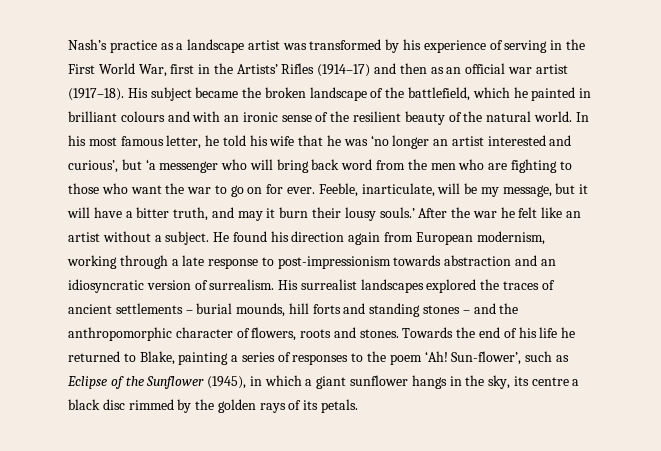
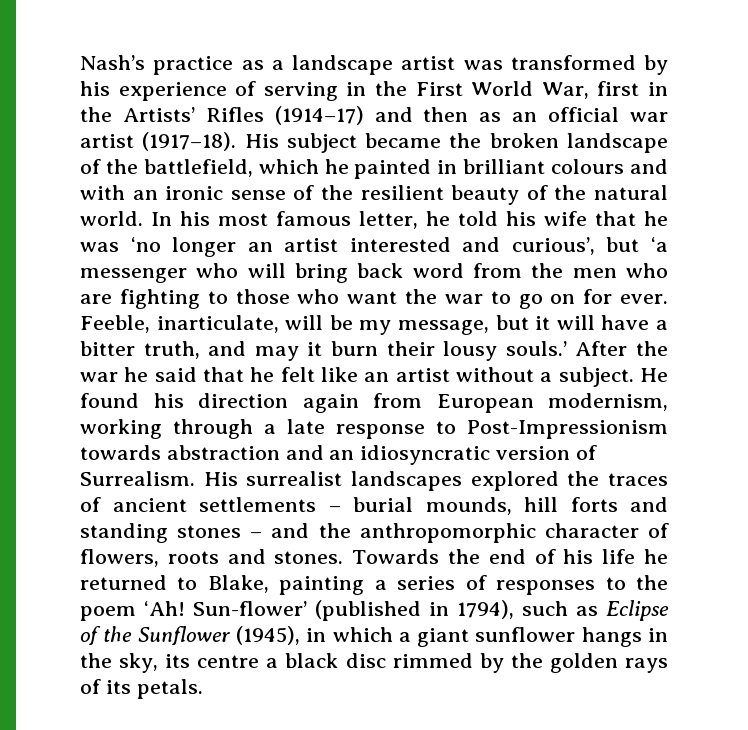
(515, 212) none -> [154,367,275,382] said that he
[277,256,391,269] post-impressionism -> [467,420,668,439] Post-Impressionism
[209,279,275,290] surrealism. -> [80,471,195,486] Surrealism.
[451,351,522,365] Sun-flower’, -> [192,600,514,621] Sun-flower’ (published in 1794),

